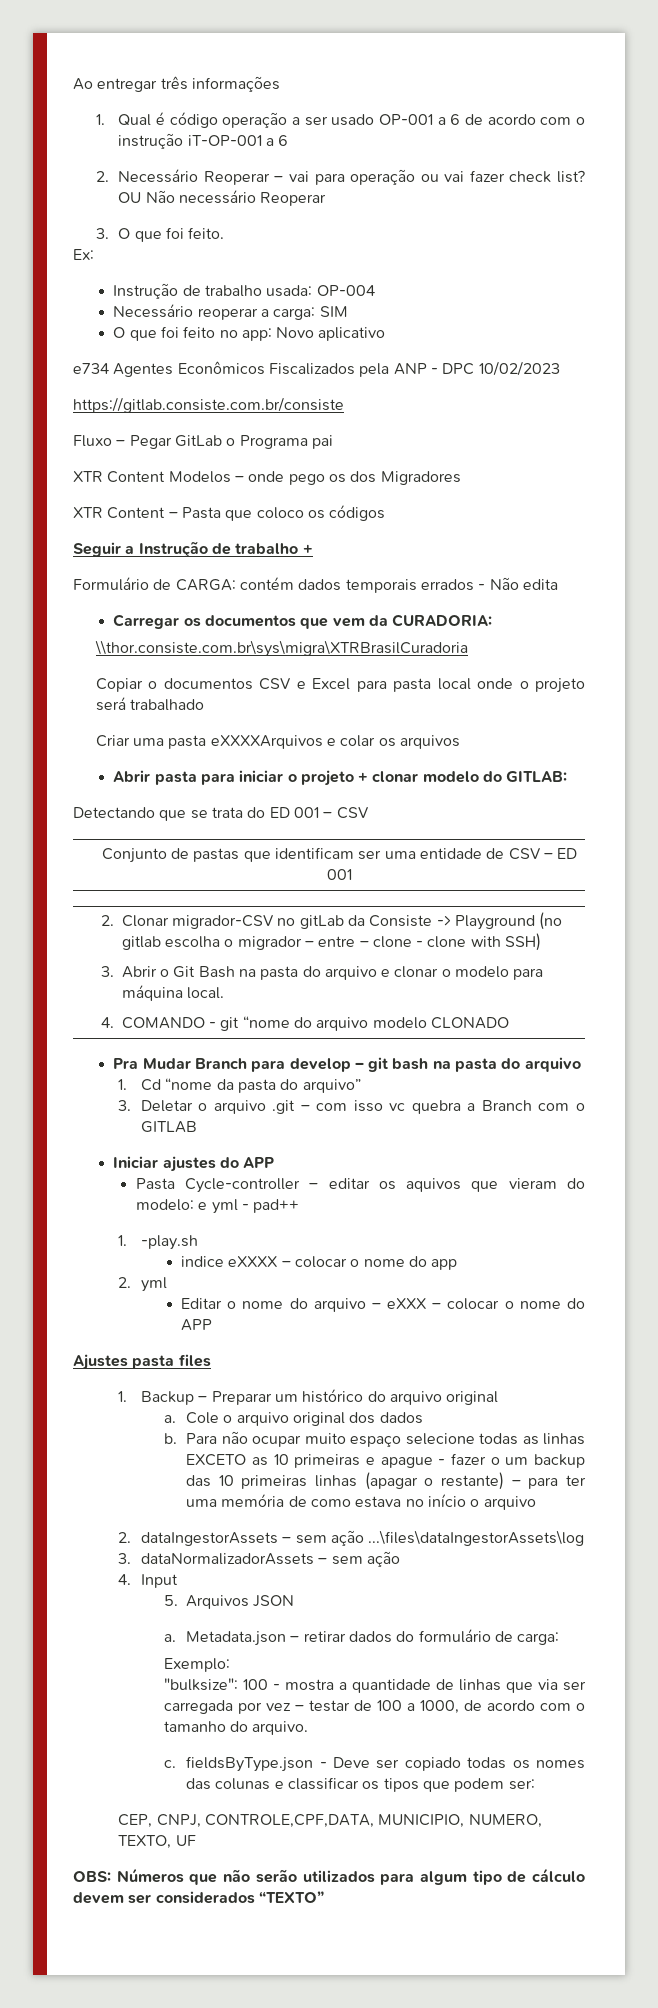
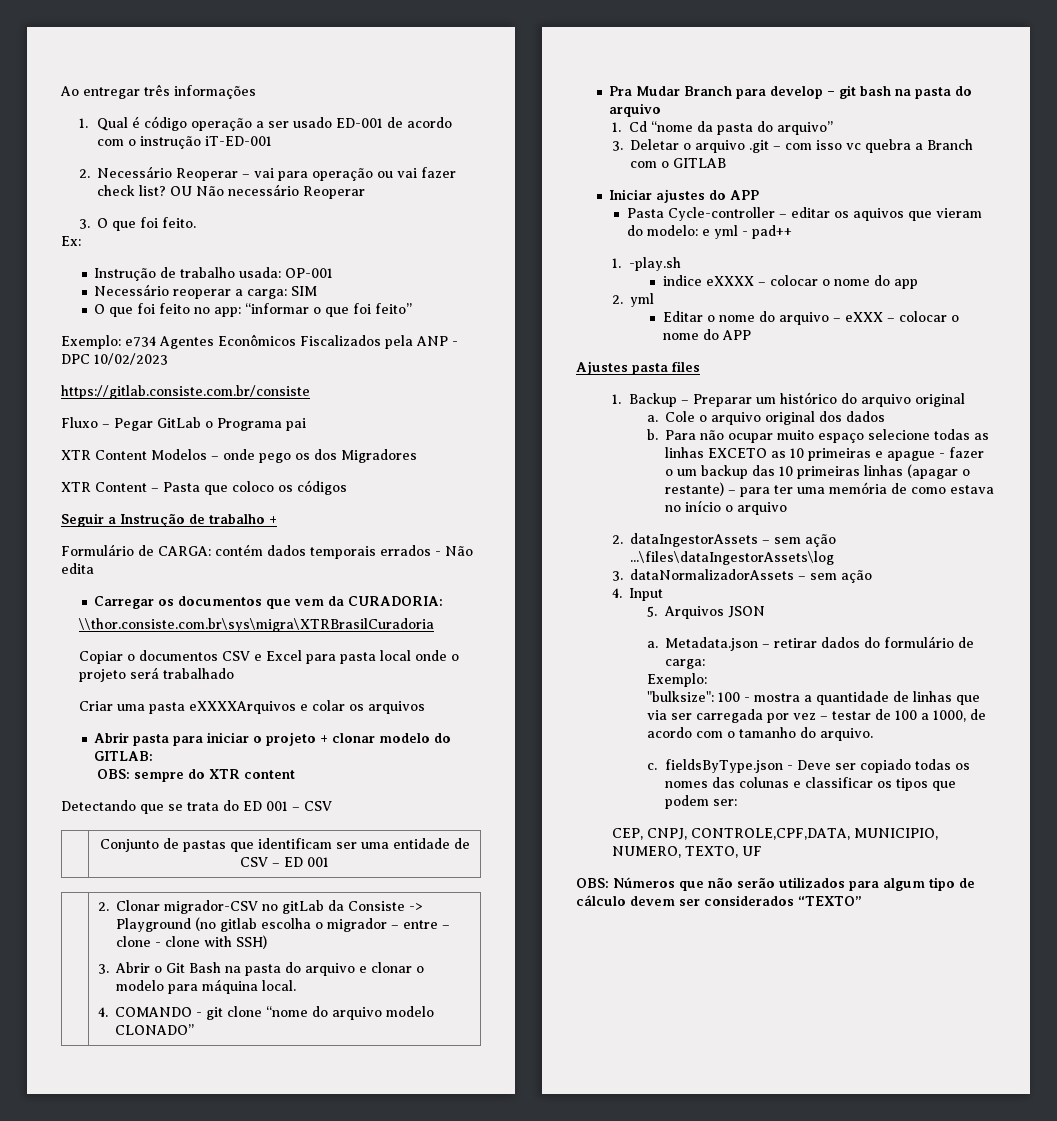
[378,114,461,125] OP-001 a 6 -> [335,118,383,128] ED-001
[187,135,289,146] iT-OP-001 a 6 -> [204,136,272,146] iT-ED-001
[316,285,375,296] OP-004 -> [285,268,334,278] OP-001
[276,327,386,341] Novo aplicativo // -> [245,303,413,317] [61,335,121,349] “informar o que foi feito” // Exemplo:
(568, 776) none -> [96,769,295,782] // OBS: sempre do XTR content
(240, 1024) none -> [227,1006,263,1017] clone
[430,1017,509,1029] CLONADO -> [115,1024,195,1035] CLONADO”

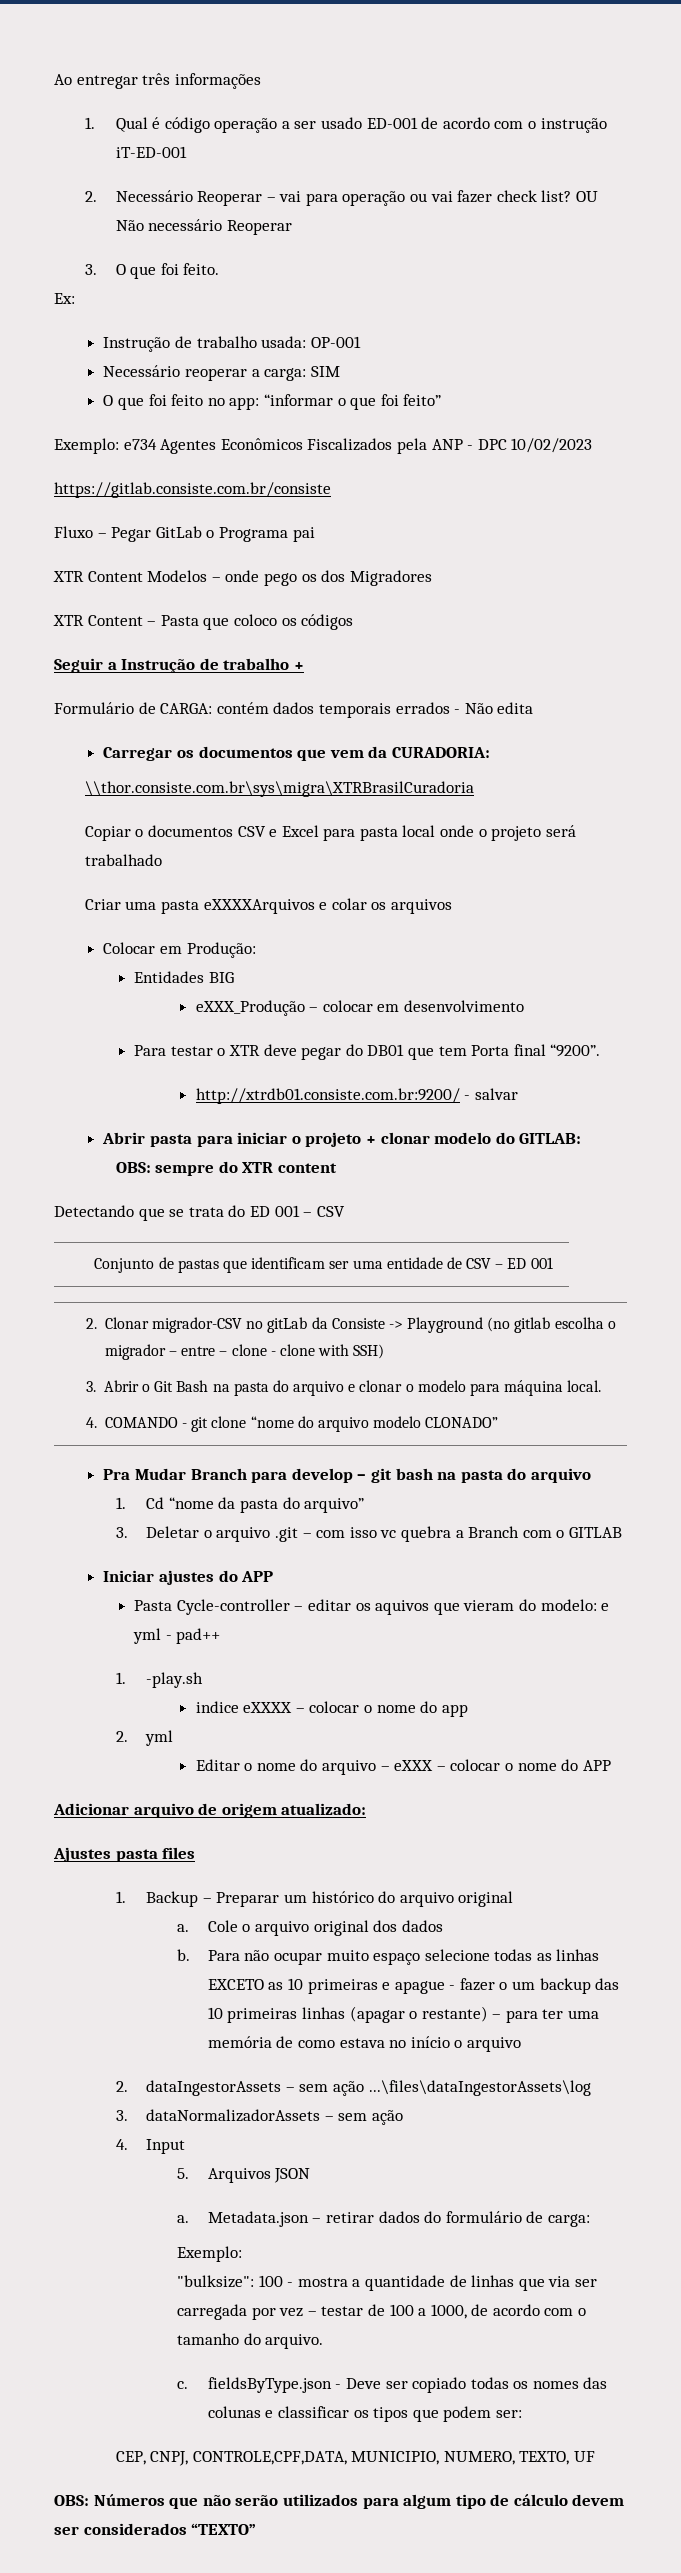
(425, 707) none -> [103,942,256,958] [134,971,234,983] [195,1000,525,1016] [134,1044,601,1060] [195,1088,518,1104] // Colocar em Produção: // Entidades BIG // eXXX_Produção – colocar em desenvolvimento // Para testar o XTR deve pegar do DB01 que tem Porta final “9200”. // http://xtrdb01.consiste.com.br:9200/ - salvar
(751, 335) none -> [53,1803,367,1818] // Adicionar arquivo de origem atualizado:

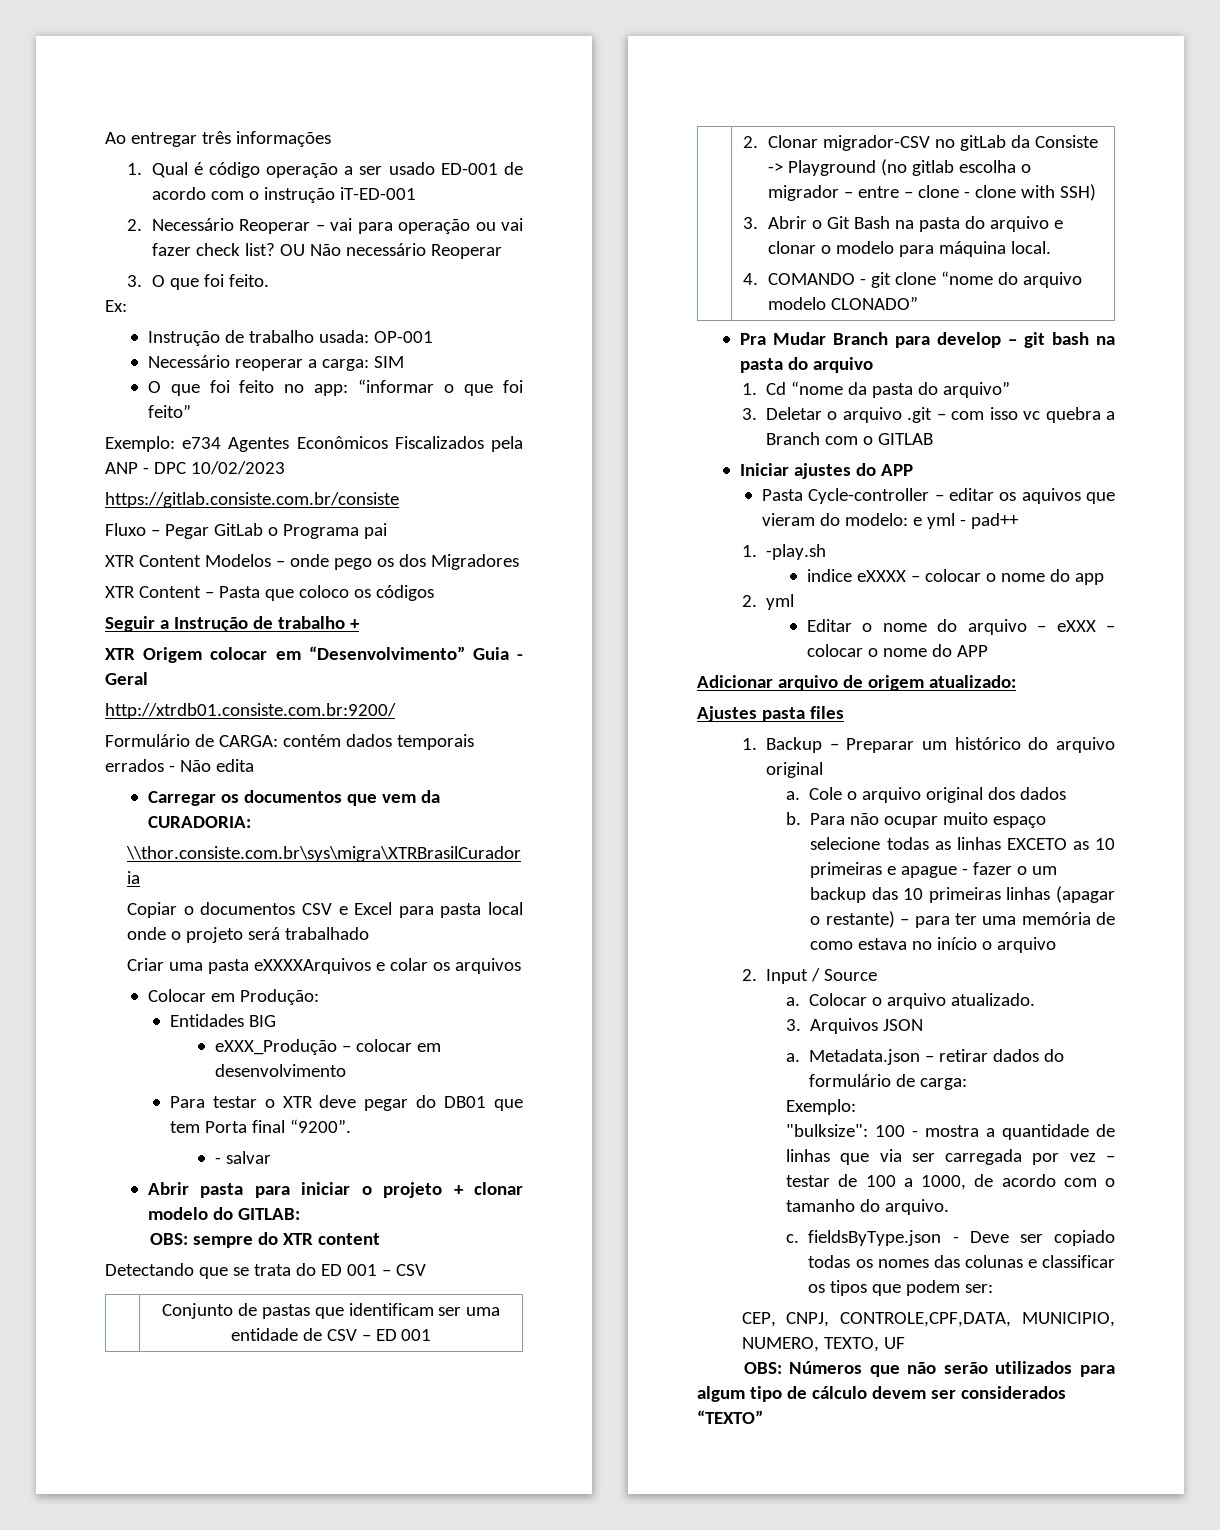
(304, 666) none -> [105,646,523,663] [105,672,148,685] [105,703,396,719] // XTR Origem colocar em “Desenvolvimento” Guia - Geral // http://xtrdb01.consiste.com.br:9200/
[195,1088,460,1104] http://xtrdb01.consiste.com.br:9200/ -> (351, 1126) none
[146,2080,591,2096] [115,2109,404,2125] [115,2139,186,2154] [176,2168,189,2179] dataIngestorAssets – sem ação ...\files\dataIngestorAssets\log // 3. dataNormalizadorAssets – sem ação // 4. Input // 5. -> [765,968,877,984] [786,993,1036,1009] [786,1019,802,1031] Input / Source // a. Colocar o arquivo atualizado. // 3.

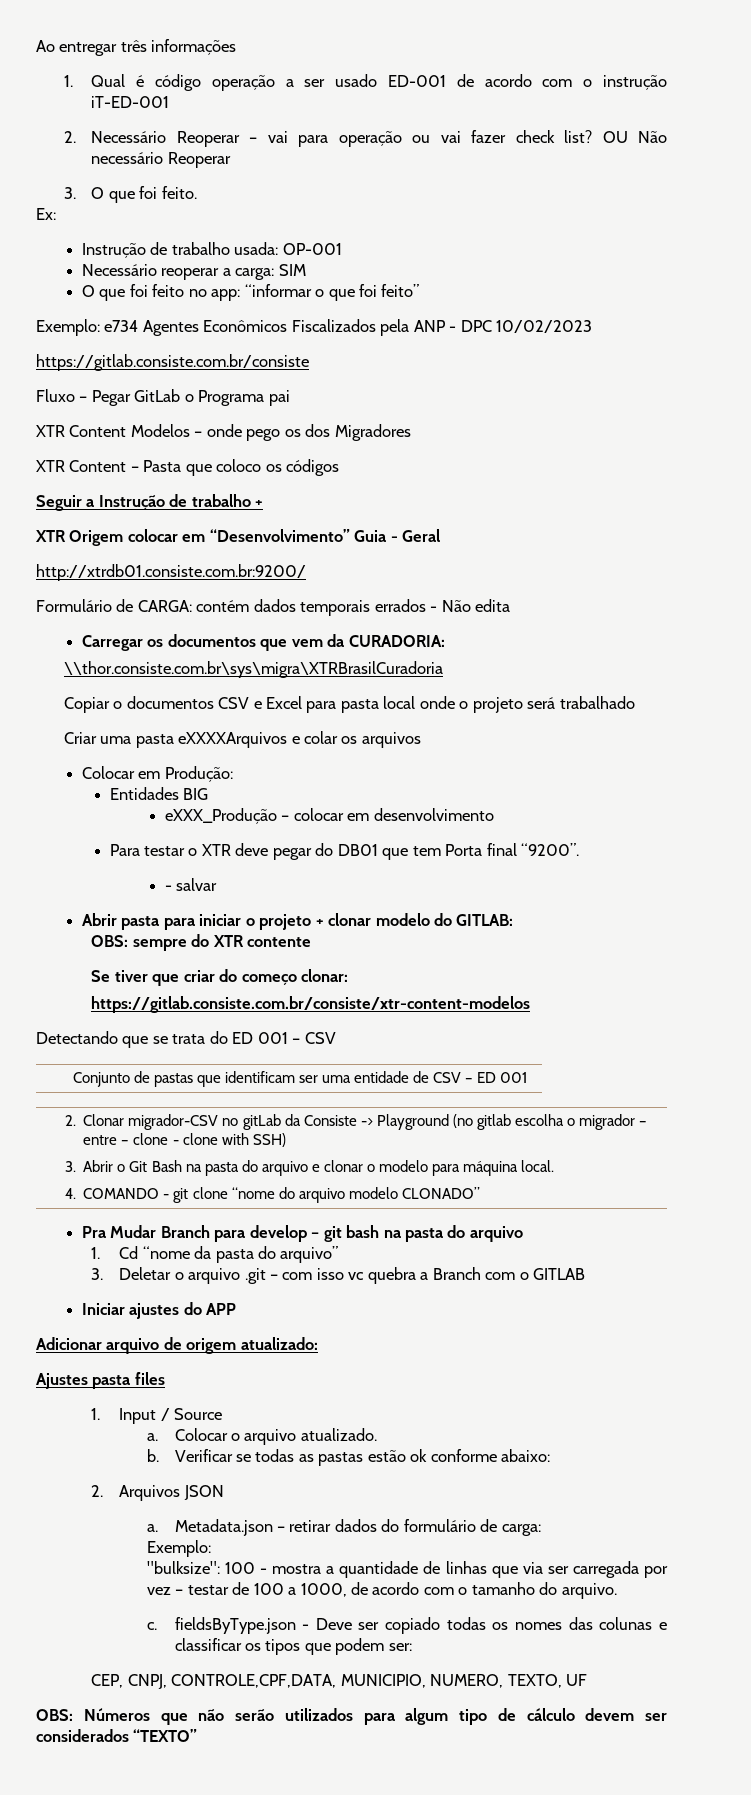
[317,1233,380,1245] content -> [247,937,312,947] [91,969,349,986] [91,996,531,1013] contente // Se tiver que criar do começo clonar: // https://gitlab.consiste.com.br/consiste/xtr-content-modelos
[761,488,1115,504] [761,513,1019,529] [741,544,826,560] [806,569,1104,585] [741,594,794,610] [806,619,1115,635] [806,644,988,657] // Pasta Cycle-controller – editar os aquivos que vieram do modelo: e yml - pad++ // 1. -play.sh // indice eXXXX – colocar o nome do app // 2. yml // Editar o nome do arquivo – eXXX – colocar o nome do APP -> (237, 1309) none
[765,737,1115,753] [765,762,823,778] [786,787,1067,803] [786,812,1047,828] [810,837,1115,850] [810,862,1058,878] [810,886,1115,903] [810,911,1115,928] [810,937,1057,953] [741,969,757,981] Backup – Preparar um histórico do arquivo original // a. Cole o arquivo original dos dados // b. Para não ocupar muito espaço selecione todas as linhas EXCETO as 10 primeiras e apague - fazer o um backup das 10 primeiras linhas (apagar o restante) – para ter uma memória de como estava no início o arquivo // 2. -> (101, 1414) none
[786,1019,802,1031] 3. -> [146,1449,551,1466] [91,1485,104,1497] b. Verificar se todas as pastas estão ok conforme abaixo: // 2.

